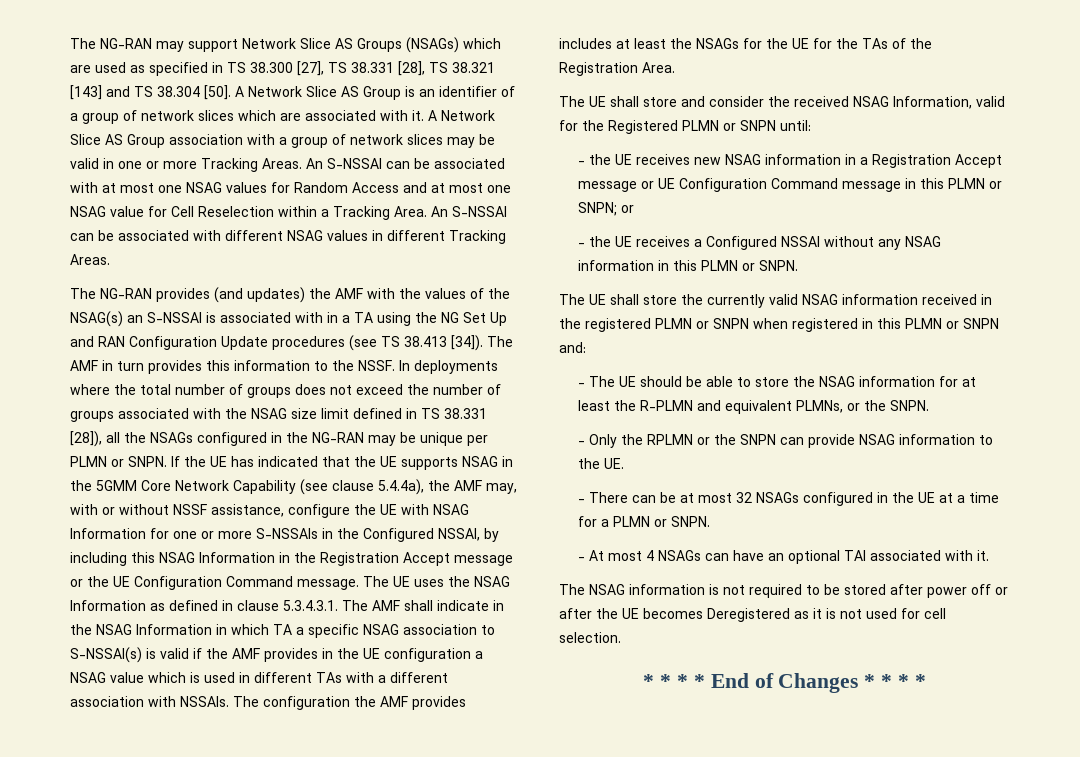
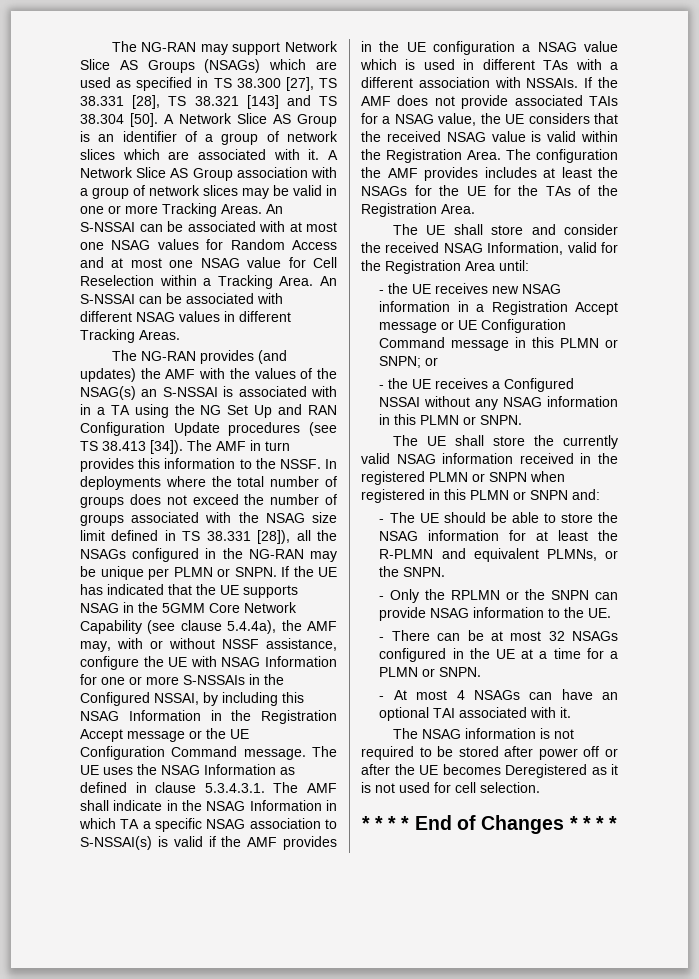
(229, 701) none -> [584,77,618,88] [361,95,618,109] [361,113,618,126] [361,131,618,142] [361,149,501,163] If the AMF does not provide associated TAIs for a NSAG value, the UE considers that the received NSAG value is valid within the Registration Area.
[608,120,776,134] Registered PLMN or SNPN -> [385,260,495,274] Registration Area

